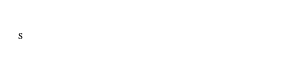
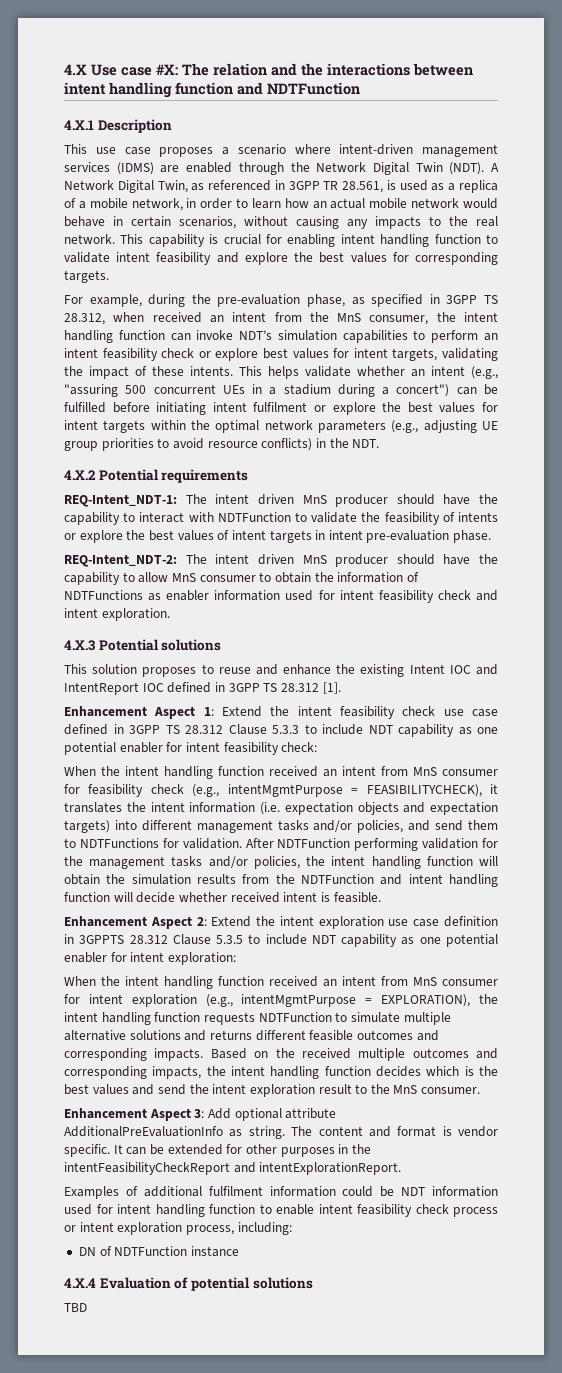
[18,33,23,39] s -> [64,63,473,76] [64,82,360,98] [64,119,172,133] [64,144,498,157] [64,162,499,175] [64,180,499,193] [64,198,498,211] [64,216,498,229] [64,234,498,247] [64,252,499,265] [64,270,109,283] [64,294,499,307] [64,312,499,325] [64,330,498,343] [64,348,499,361] [64,366,498,379] [64,384,498,397] [64,402,499,415] [64,420,498,433] [64,438,380,451] [64,469,249,483] [64,494,498,507] [64,512,498,525] [64,530,492,543] [64,554,498,567] [64,572,419,585] [64,590,498,603] [64,608,170,621] [64,639,222,651] [64,664,499,677] [64,682,341,695] [64,706,498,719] [64,724,498,737] [64,742,318,755] [64,766,498,779] [64,784,499,797] [64,802,498,815] [64,820,499,833] [64,838,498,851] [64,856,499,869] [64,874,498,887] [64,892,381,903] [64,916,498,929] [64,934,498,947] [64,952,236,965] [64,976,498,989] [64,994,498,1007] [64,1012,451,1025] [64,1030,439,1041] [64,1048,498,1061] [64,1066,498,1079] [64,1084,481,1097] [64,1108,337,1121] [64,1126,498,1139] [64,1144,371,1157] [64,1162,402,1175] [64,1186,498,1199] [64,1204,498,1217] [64,1222,292,1235] [78,1246,239,1257] [64,1277,313,1291] [64,1303,87,1312] 4.X Use case #X: The relation and the interactions between intent handling function and NDTFunction // 4.X.1 Description // This use case proposes a scenario where intent-driven management services (IDMS) are enabled through the Network Digital Twin (NDT). A Network Digital Twin, as referenced in 3GPP TR 28.561, is used as a replica of a mobile network, in order to learn how an actual mobile network would behave in certain scenarios, without causing any impacts to the real network. This capability is crucial for enabling intent handling function to validate intent feasibility and explore the best values for corresponding targets. // For example, during the pre-evaluation phase, as specified in 3GPP TS 28.312, when received an intent from the MnS consumer, the intent handling function can invoke NDT’s simulation capabilities to perform an intent feasibility check or explore best values for intent targets, validating the impact of these intents. This helps validate whether an intent (e.g., "assuring 500 concurrent UEs in a stadium during a concert") can be fulfilled before initiating intent fulfilment or explore the best values for intent targets within the optimal network parameters (e.g., adjusting UE group priorities to avoid resource conflicts) in the NDT. // 4.X.2 Potential requirements // REQ-Intent_NDT-1: The intent driven MnS producer should have the capability to interact with NDTFunction to validate the feasibility of intents or explore the best values of intent targets in intent pre-evaluation phase. // REQ-Intent_NDT-2: The intent driven MnS producer should have the capability to allow MnS consumer to obtain the information of NDTFunctions as enabler information used for intent feasibility check and intent exploration. // 4.X.3 Potential solutions // This solution proposes to reuse and enhance the existing Intent IOC and IntentReport IOC defined in 3GPP TS 28.312 [1]. // Enhancement Aspect 1: Extend the intent feasibility check use case defined in 3GPP TS 28.312 Clause 5.3.3 to include NDT capability as one potential enabler for intent feasibility check: // When the intent handling function received an intent from MnS consumer for feasibility check (e.g., intentMgmtPurpose = FEASIBILITYCHECK), it translates the intent information (i.e. expectation objects and expectation targets) into different management tasks and/or policies, and send them to NDTFunctions for validation. After NDTFunction performing validation for the management tasks and/or policies, the intent handling function will obtain the simulation results from the NDTFunction and intent handling function will decide whether received intent is feasible. // Enhancement Aspect 2: Extend the intent exploration use case definition in 3GPPTS 28.312 Clause 5.3.5 to include NDT capability as one potential enabler for intent exploration: // When the intent handling function received an intent from MnS consumer for intent exploration (e.g., intentMgmtPurpose = EXPLORATION), the intent handling function requests NDTFunction to simulate multiple alternative solutions and returns different feasible outcomes and corresponding impacts. Based on the received multiple outcomes and corresponding impacts, the intent handling function decides which is the best values and send the intent exploration result to the MnS consumer. // Enhancement Aspect 3: Add optional attribute AdditionalPreEvaluationInfo as string. The content and format is vendor specific. It can be extended for other purposes in the intentFeasibilityCheckReport and intentExplorationReport. // Examples of additional fulfilment information could be NDT information used for intent handling function to enable intent feasibility check process or intent exploration process, including: // DN of NDTFunction instance // 4.X.4 Evaluation of potential solutions // TBD

